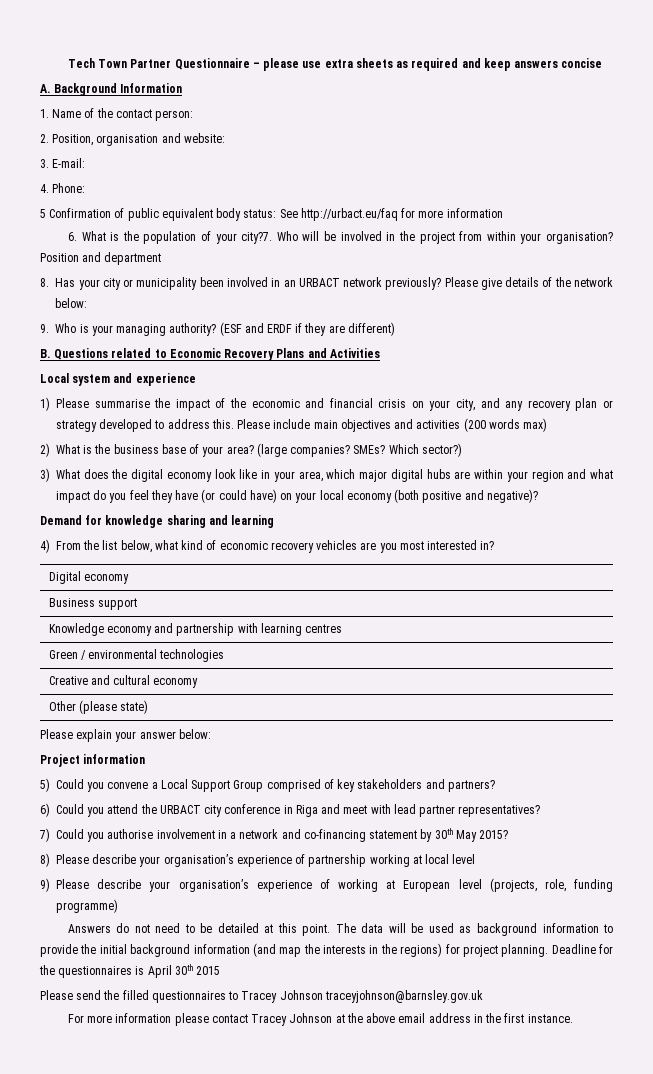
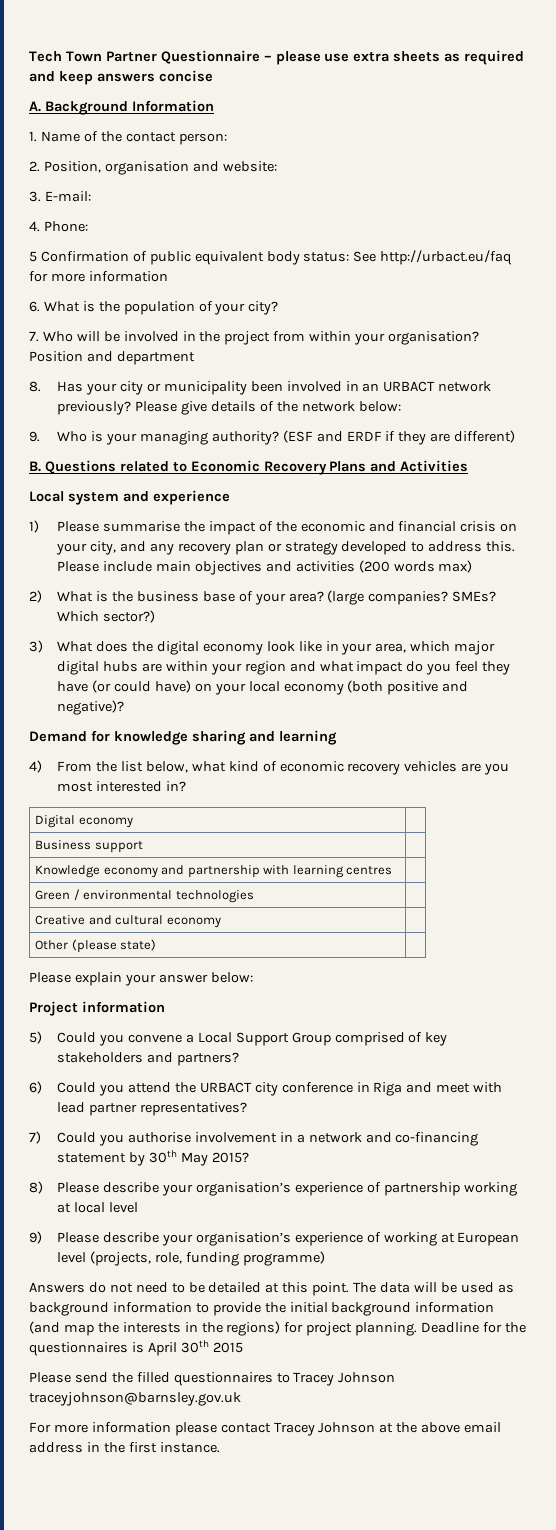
[241,232,273,244] city?7. -> [248,301,279,315] [29,331,39,342] city? // 7.

